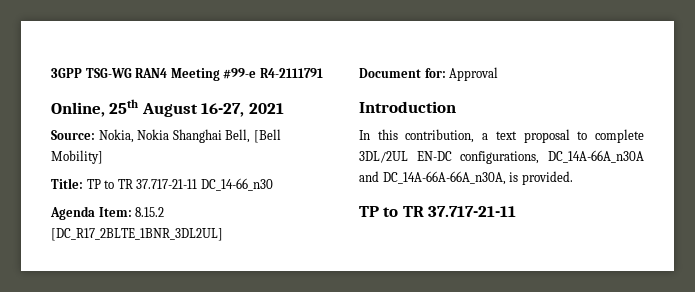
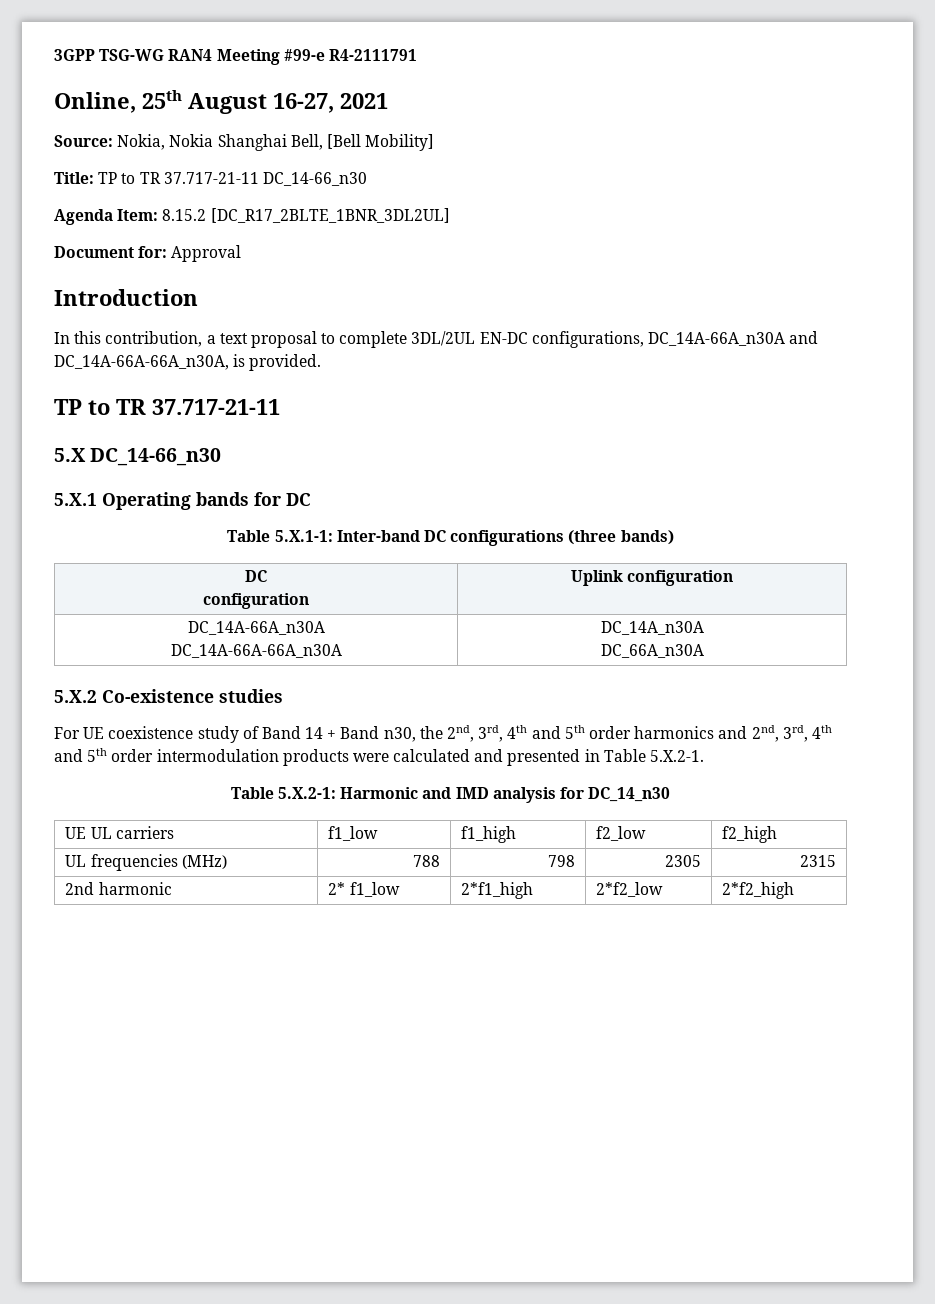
(517, 211) none -> [54,448,222,466] [54,492,311,510] [227,530,674,546] [245,570,267,582] [203,593,309,609] [570,570,734,586] [187,621,325,635] [170,644,342,658] [600,621,704,635] [600,644,704,658] [54,689,283,703] [54,725,832,743] [54,748,705,766] [230,787,671,803] [65,826,174,839] [328,826,379,841] [461,826,517,843] [596,826,647,841] [722,826,778,843] [65,854,227,871] [412,855,440,867] [547,855,575,867] [664,855,701,867] [799,855,836,867] [65,882,172,895] [328,882,400,897] [461,882,534,899] [596,882,664,897] [722,882,795,899] // 5.X DC_14-66_n30 // 5.X.1 Operating bands for DC // Table 5.X.1-1: Inter-band DC configurations (three bands) // DC // configuration | Uplink configuration // DC_14A-66A_n30A // DC_14A-66A-66A_n30A | DC_14A_n30A // DC_66A_n30A // 5.X.2 Co-existence studies // For UE coexistence study of Band 14 + Band n30, the 2nd, 3rd, 4th and 5th order harmonics and 2nd, 3rd, 4th and 5th order intermodulation products were calculated and presented in Table 5.X.2-1. // Table 5.X.2-1: Harmonic and IMD analysis for DC_14_n30 // UE UL carriers | f1_low | f1_high | f2_low | f2_high // UL frequencies (MHz) | 788 | 798 | 2305 | 2315 // 2nd harmonic | 2* f1_low | 2*f1_high | 2*f2_low | 2*f2_high

